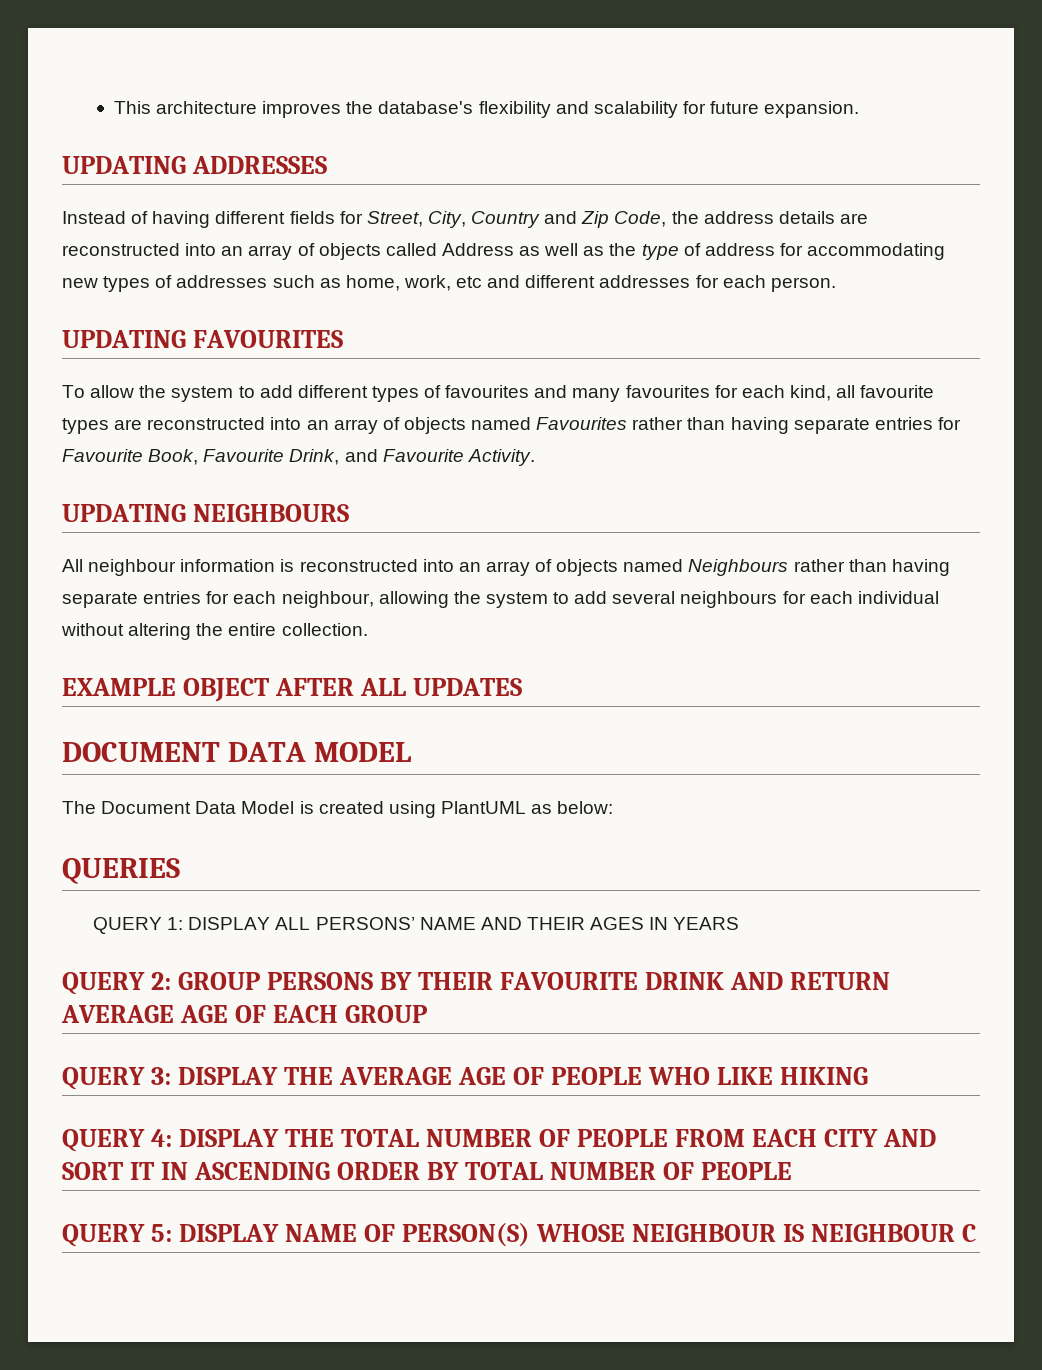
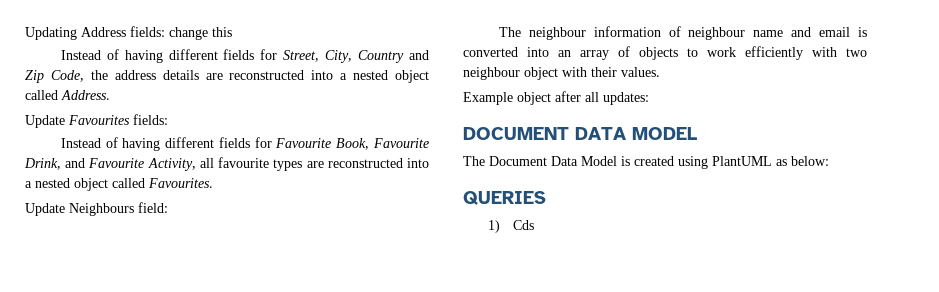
[113,101,860,118] [62,156,328,174] This architecture improves the database's flexibility and scalability for future expansion. // UPDATING ADDRESSES -> [25,26,232,40] Updating Address fields: change this
[221,243,946,260] [62,275,836,292] [62,330,344,348] [62,385,935,402] [62,417,933,434] an array of objects called Address as well as the type of address for accommodating new types of addresses such as home, work, etc and different addresses for each person. // UPDATING FAVOURITES // To allow the system to add different types of favourites and many favourites for each kind, all favourite types are reconstructed into an array of objects named Favourites rather than having separate entries -> [340,70,429,83] [25,90,110,100] [25,114,168,128] [60,137,250,151] a nested object called Address. // Update Favourites fields: // Instead of having different fields
[467,449,535,466] [62,504,350,522] [62,559,950,576] [62,591,939,608] [61,623,368,640] [62,678,523,702] Activity. // UPDATING NEIGHBOURS // All neighbour information is reconstructed into an array of objects named Neighbours rather than having separate entries for each neighbour, allowing the system to add several neighbours for each individual without altering the entire collection. // EXAMPLE OBJECT AFTER ALL UPDATES -> [147,157,430,171] [25,178,213,191] [25,202,168,216] [498,26,867,40] [463,46,867,60] [463,67,660,80] [463,91,649,105] Activity, all favourite types are reconstructed into a nested object called Favourites. // Update Neighbours field: // The neighbour information of neighbour name and email is converted into an array of objects to work efficiently with two neighbour object with their values. // Example object after all updates:
[93,917,740,934] [62,972,891,995] [61,1005,428,1023] [62,1067,869,1090] [62,1129,937,1152] [62,1162,793,1180] [62,1223,977,1247] QUERY 1: DISPLAY ALL PERSONS’ NAME AND THEIR AGES IN YEARS // QUERY 2: GROUP PERSONS BY THEIR FAVOURITE DRINK AND RETURN AVERAGE AGE OF EACH GROUP // QUERY 3: DISPLAY THE AVERAGE AGE OF PEOPLE WHO LIKE HIKING // QUERY 4: DISPLAY THE TOTAL NUMBER OF PEOPLE FROM EACH CITY AND SORT IT IN ASCENDING ORDER BY TOTAL NUMBER OF PEOPLE // QUERY 5: DISPLAY NAME OF PERSON(S) WHOSE NEIGHBOUR IS NEIGHBOUR C -> [488,220,535,233] 1) Cds

